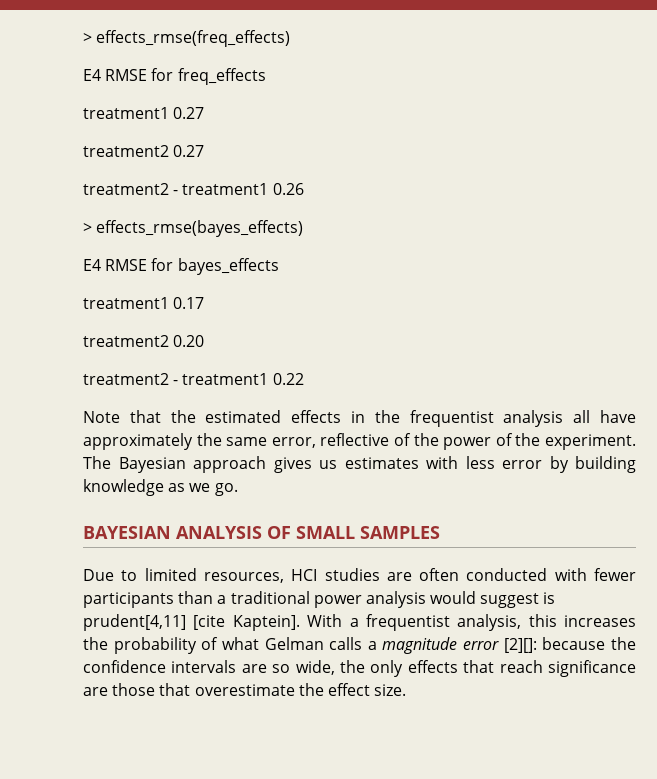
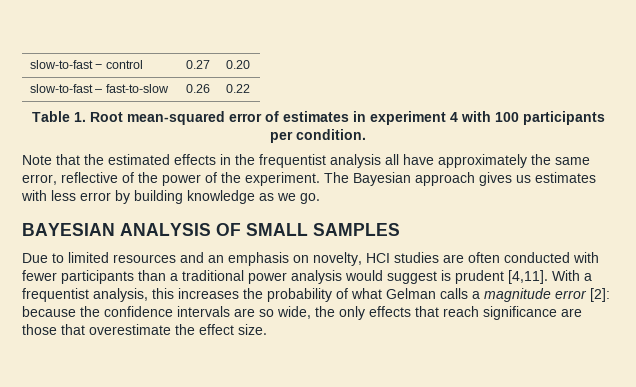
[83,30,291,47] [83,68,266,85] [83,107,205,119] [83,145,205,157] [83,183,304,195] [83,220,304,237] [83,258,279,275] [83,297,205,309] [83,335,205,347] [83,373,304,385] > effects_rmse(freq_effects) // E4 RMSE for freq_effects // treatment1 0.27 // treatment2 0.27 // treatment2 - treatment1 0.26 // > effects_rmse(bayes_effects) // E4 RMSE for bayes_effects // treatment1 0.17 // treatment2 0.20 // treatment2 - treatment1 0.22 -> [29,60,143,69] [185,60,210,69] [225,60,250,69] [29,84,169,93] [185,84,210,93] [225,84,250,93] [31,111,605,125] [270,129,366,143] slow-to-fast − control | 0.27 | 0.20 // slow-to-fast – fast-to-slow | 0.26 | 0.22 // Table 1. Root mean-squared error of estimates in experiment 4 with 100 participants per condition.
[203,572,284,583] resources, -> [113,252,362,266] resources and an emphasis on novelty,
[83,614,300,631] prudent[4,11] [cite Kaptein]. -> [455,270,548,284] prudent [4,11].
[503,638,537,653] [2][]: -> [590,288,610,302] [2]:

